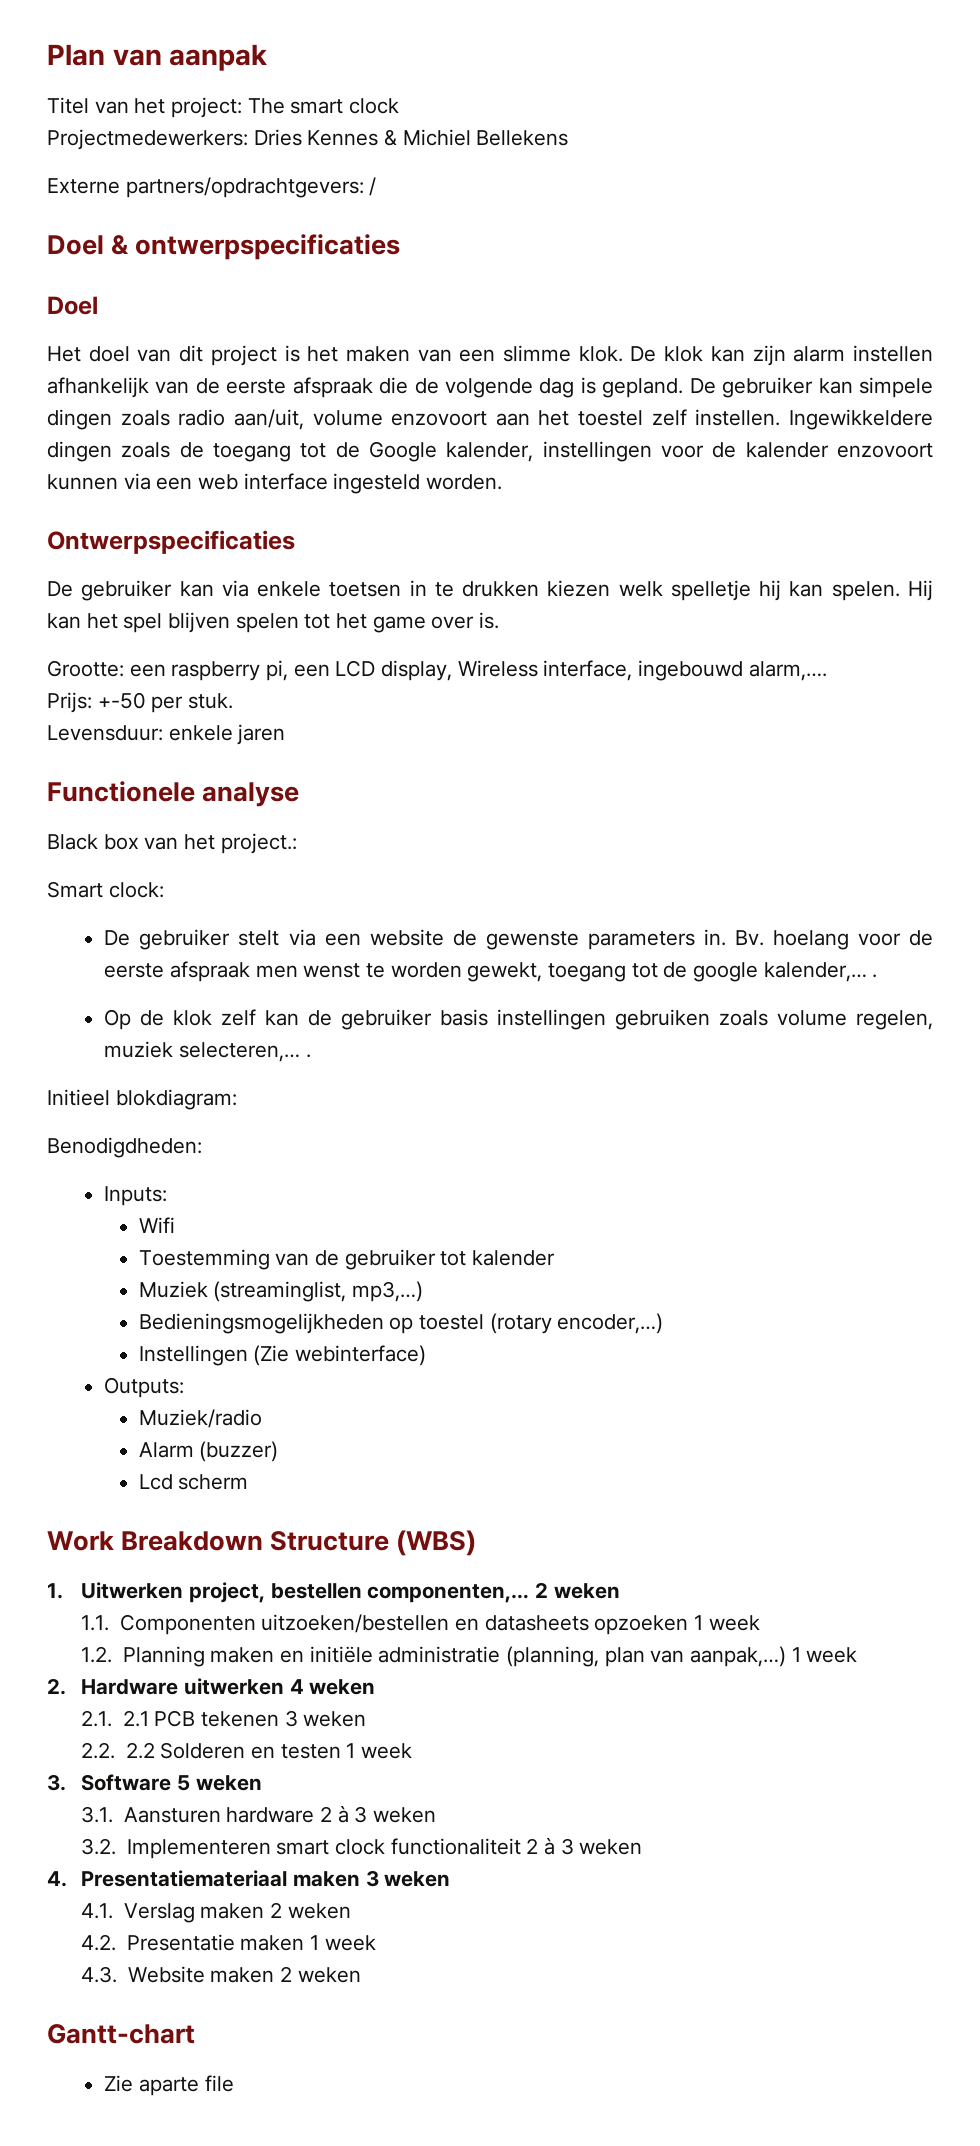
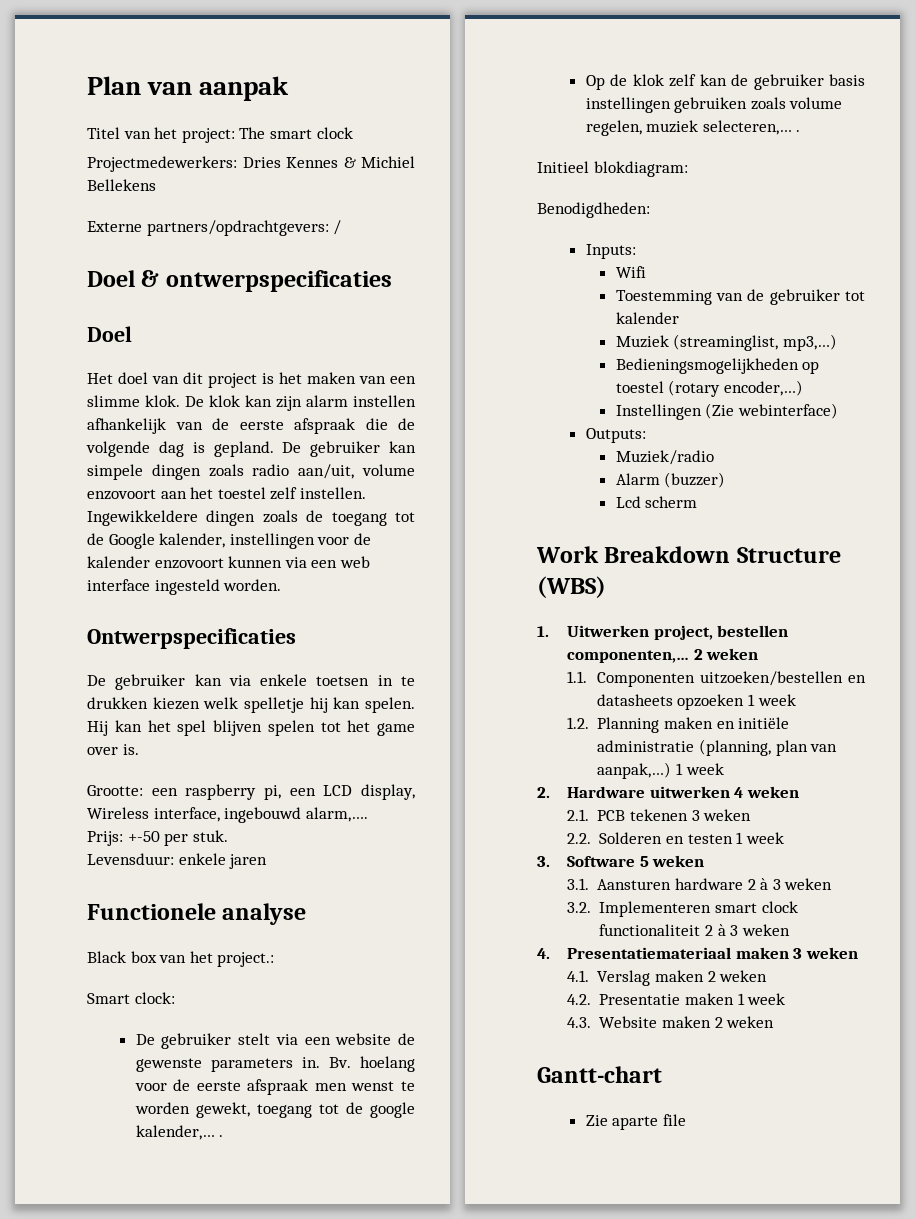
[122,1710,149,1727] 2.1 -> (589, 815) none
[125,1742,155,1759] 2.2 -> (591, 838) none

